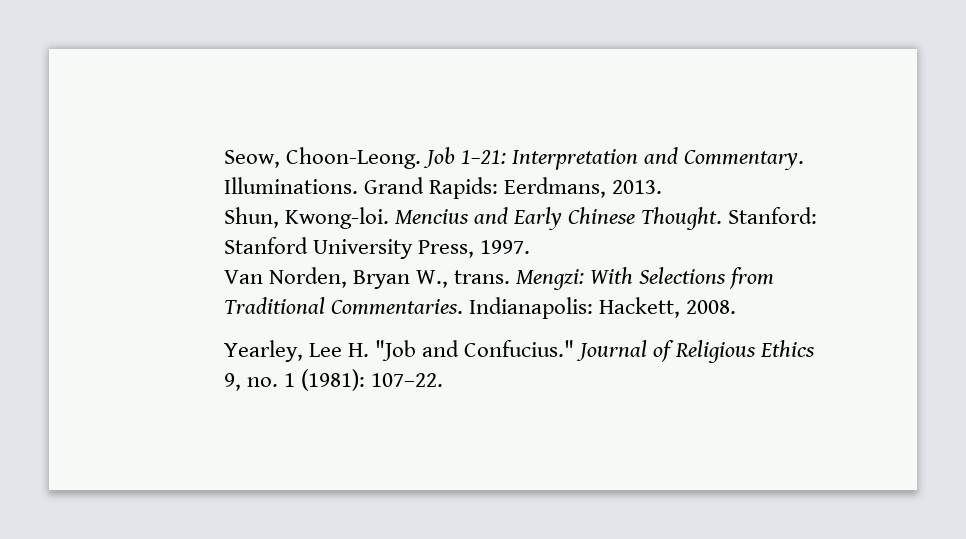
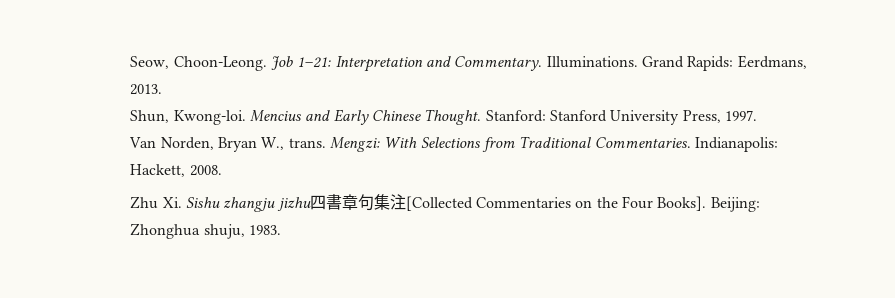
[223,340,816,363] [223,369,443,391] Yearley, Lee H. "Job and Confucius." Journal of Religious Ethics 9, no. 1 (1981): 107–22. -> [130,194,760,212] [130,223,281,239] Zhu Xi. Sishu zhangju jizhu四書章句集注[Collected Commentaries on the Four Books]. Beijing: Zhonghua shuju, 1983.

